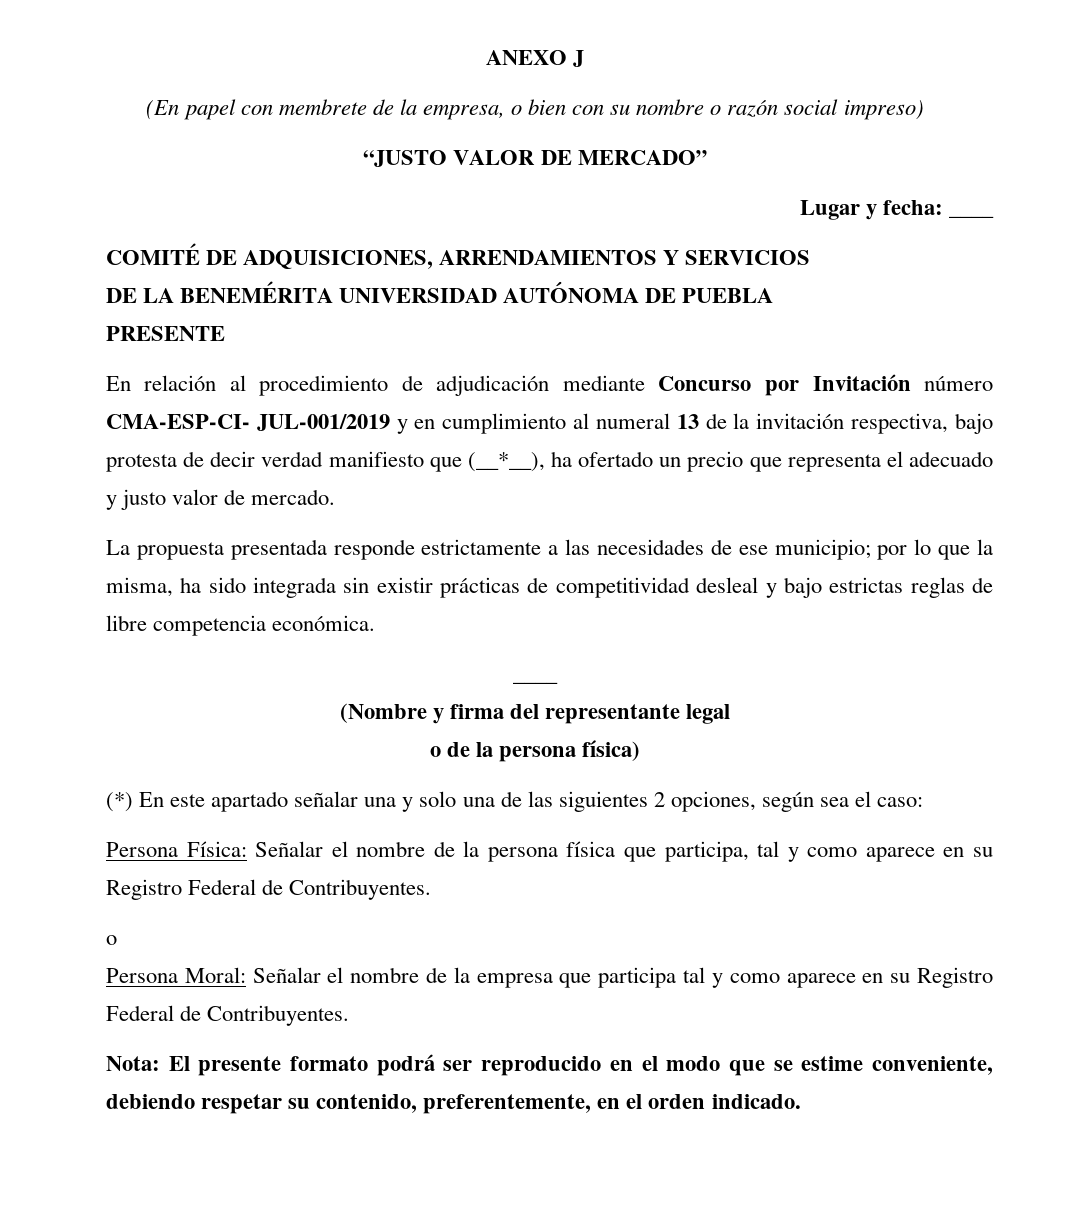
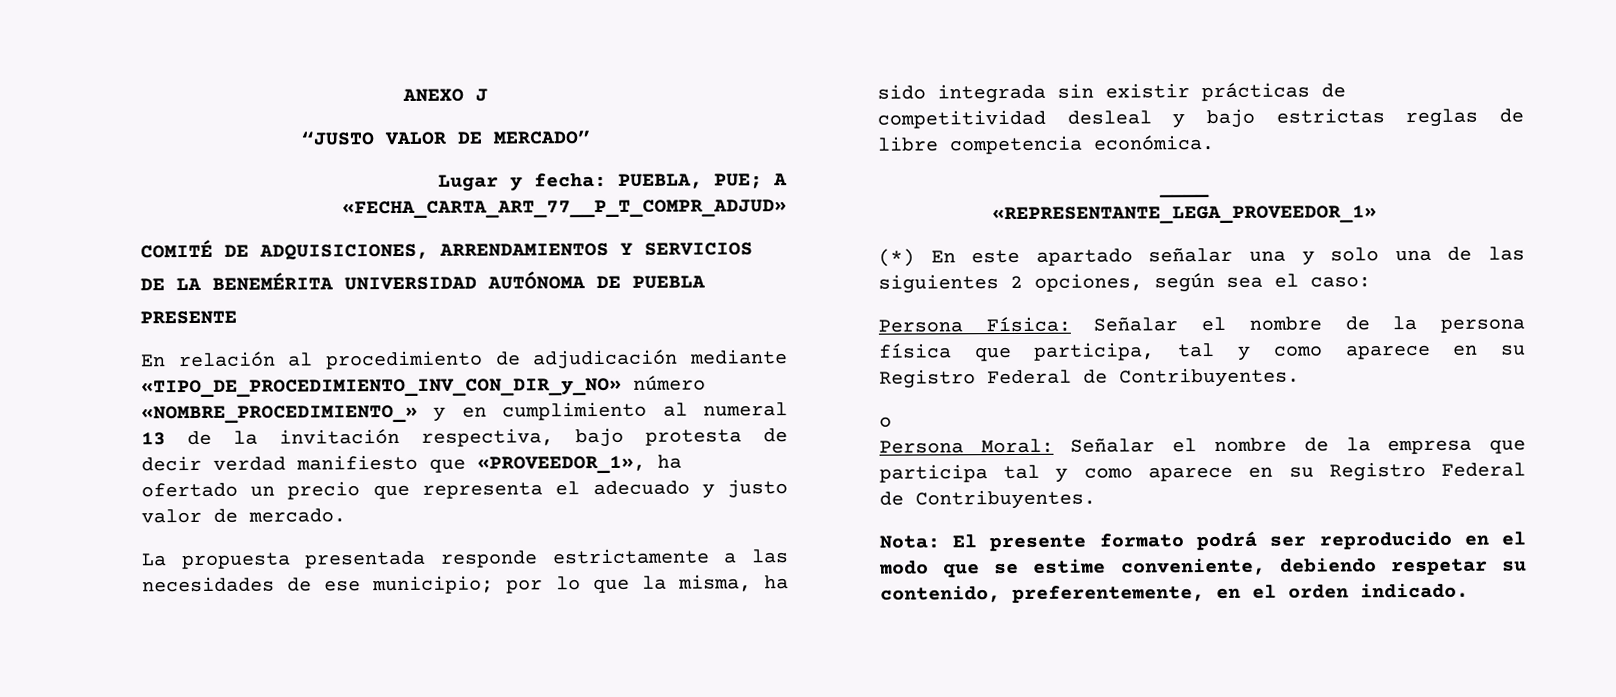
[146,99,924,120] // (En papel con membrete de la empresa, o bien con su nombre o razón social impreso) -> (488, 95) none
[949,215,995,218] ____ -> [618,173,788,189] [342,199,787,220] PUEBLA, PUE; A «FECHA_CARTA_ART_77__P_T_COMPR_ADJUD»
[658,374,993,396] [105,414,390,431] Concurso por Invitación número CMA-ESP-CI- JUL-001/2019 -> [140,375,706,399] [140,404,418,425] «TIPO_DE_PROCEDIMIENTO_INV_CON_DIR_y_NO» número «NOMBRE_PROCEDIMIENTO_»
[467,452,545,472] (__*__), -> [476,455,646,475] «PROVEEDOR_1»,
[339,703,731,724] [429,740,641,762] (Nombre y firma del representante legal // o de la persona física) -> [992,205,1377,226] «REPRESENTANTE_LEGA_PROVEEDOR_1»

